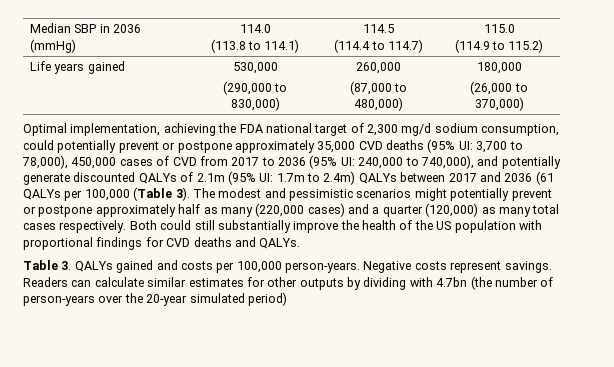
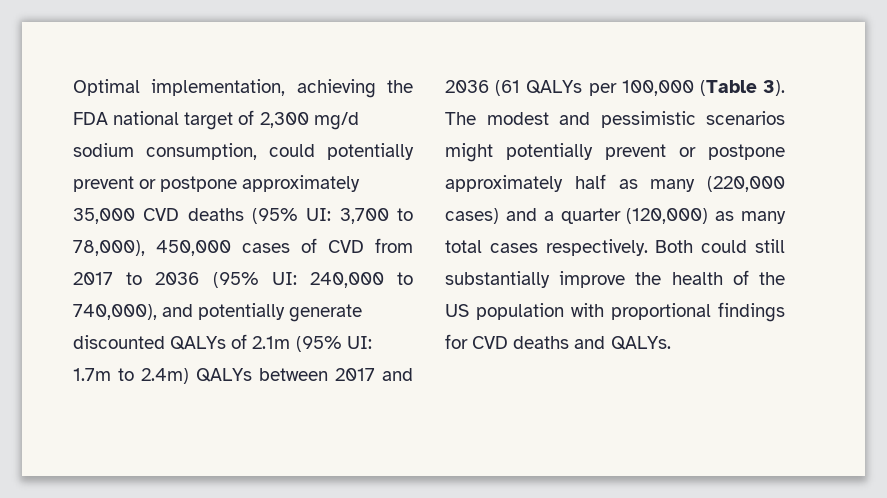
[29,23,142,33] [29,39,76,53] [239,24,271,33] [210,39,300,53] [363,24,394,33] [334,39,423,53] [483,24,515,33] [454,39,544,53] [29,61,125,74] [232,62,278,74] [222,81,288,95] [230,97,280,111] [356,62,401,74] [349,81,408,95] [354,97,403,111] [476,62,522,74] [470,81,528,95] [474,97,524,111] Median SBP in 2036 (mmHg) | 114.0 // (113.8 to 114.1) | 114.5 // (114.4 to 114.7) | 115.0 // (114.9 to 115.2) // Life years gained | 530,000 // (290,000 to 830,000) | 260,000 // (87,000 to 480,000) | 180,000 // (26,000 to 370,000) // -> (73, 87) none
[23,260,552,273] [23,276,554,290] [23,292,287,306] // Table 3. QALYs gained and costs per 100,000 person-years. Negative costs represent savings. Readers can calculate similar estimates for other outputs by dividing with 4.7bn (the number of person-years over the 20-year simulated period) -> (671, 343) none

